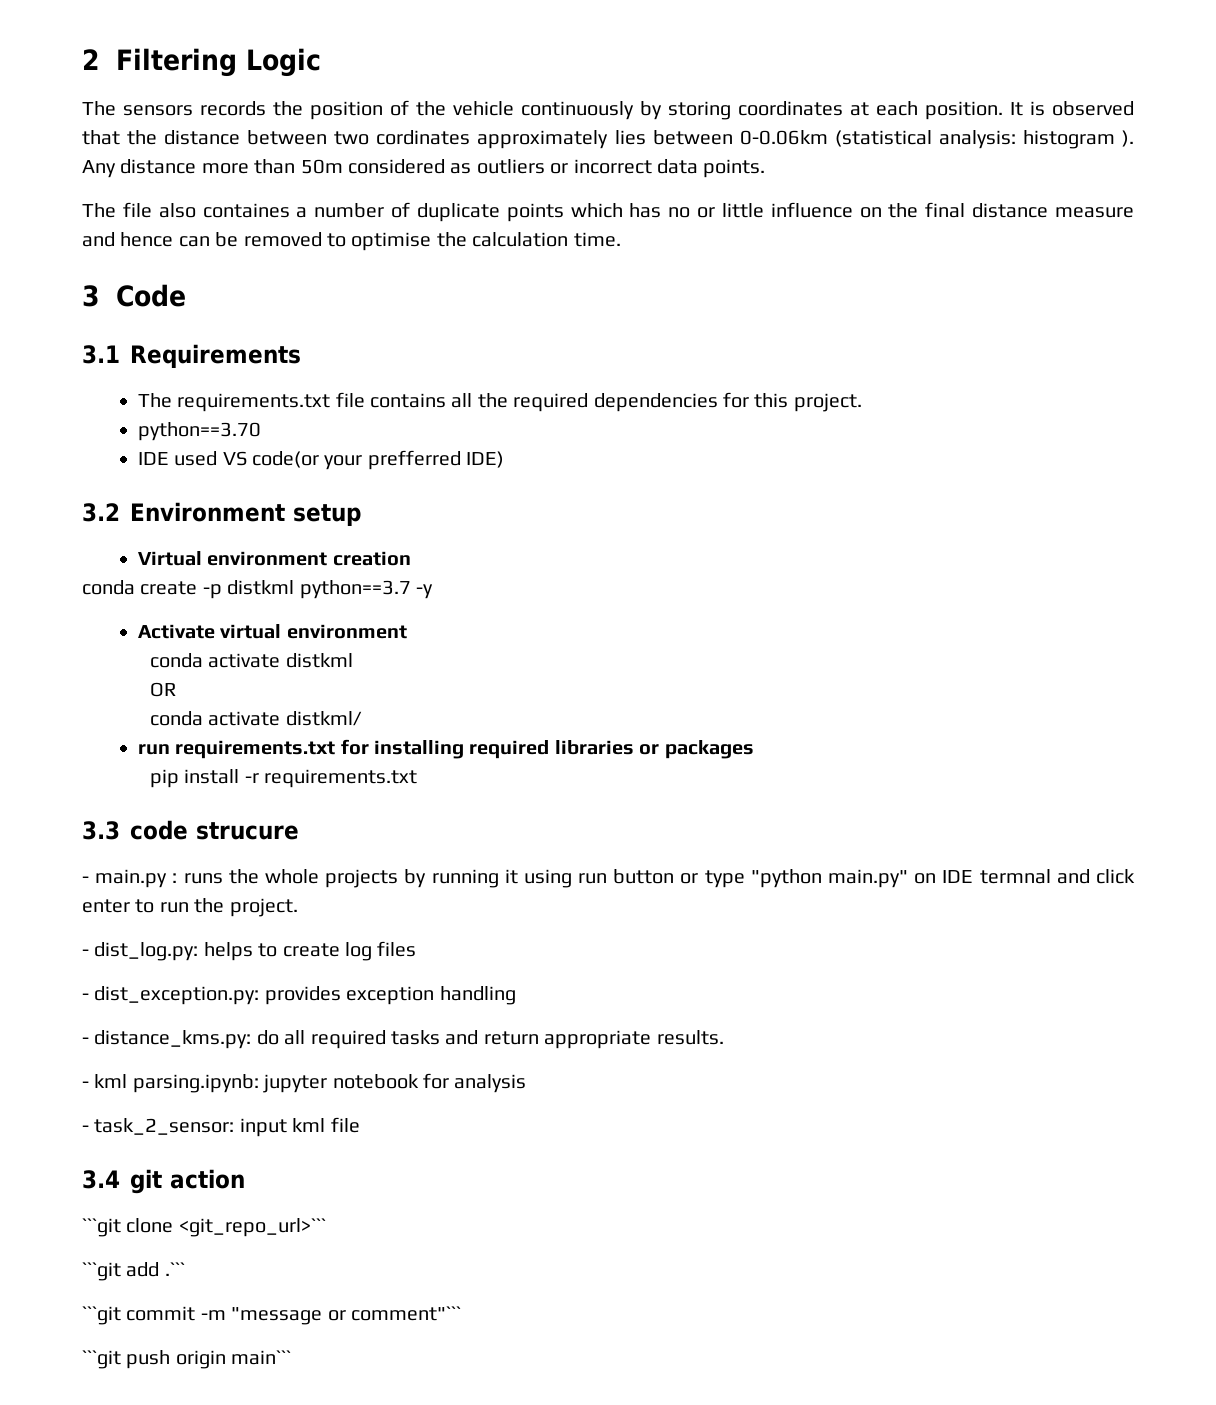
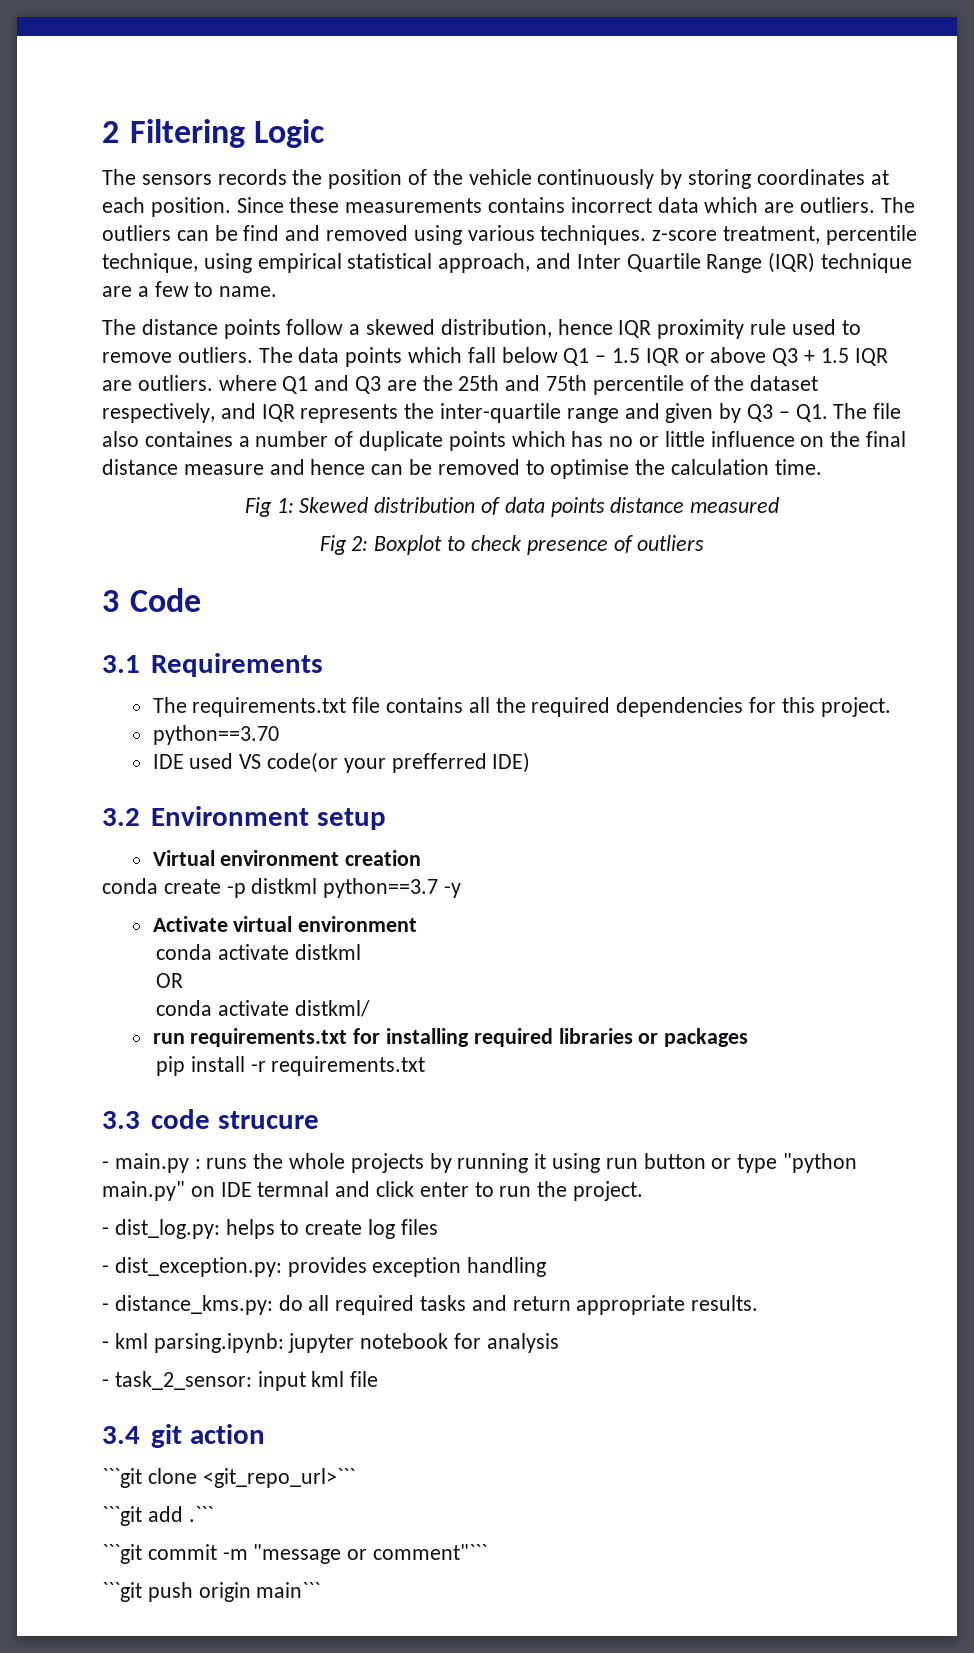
[1010,101,1134,116] [82,130,1135,149] [82,159,766,178] It is observed that the distance between two cordinates approximately lies between 0-0.06km (statistical analysis: histogram ). Any distance more than 50m considered as outliers or incorrect data points. // -> [236,197,915,213] [102,225,917,245] [102,252,913,273] [102,281,278,297] [102,319,861,339] [102,347,888,367] [102,375,819,395] [102,403,828,423] Since these measurements contains incorrect data which are outliers. The outliers can be find and removed using various techniques. z-score treatment, percentile technique, using empirical statistical approach, and Inter Quartile Range (IQR) technique are a few to name. // The distance points follow a skewed distribution, hence IQR proximity rule used to remove outliers. The data points which fall below Q1 – 1.5 IQR or above Q3 + 1.5 IQR are outliers. where Q1 and Q3 are the 25th and 75th percentile of the dataset respectively, and IQR represents the inter-quartile range and given by Q3 – Q1.
(621, 239) none -> [244,497,780,517] [319,535,705,555] // Fig 1: Skewed distribution of data points distance measured // Fig 2: Boxplot to check presence of outliers

